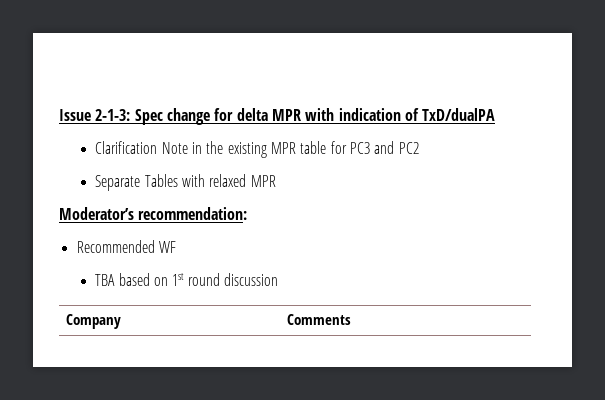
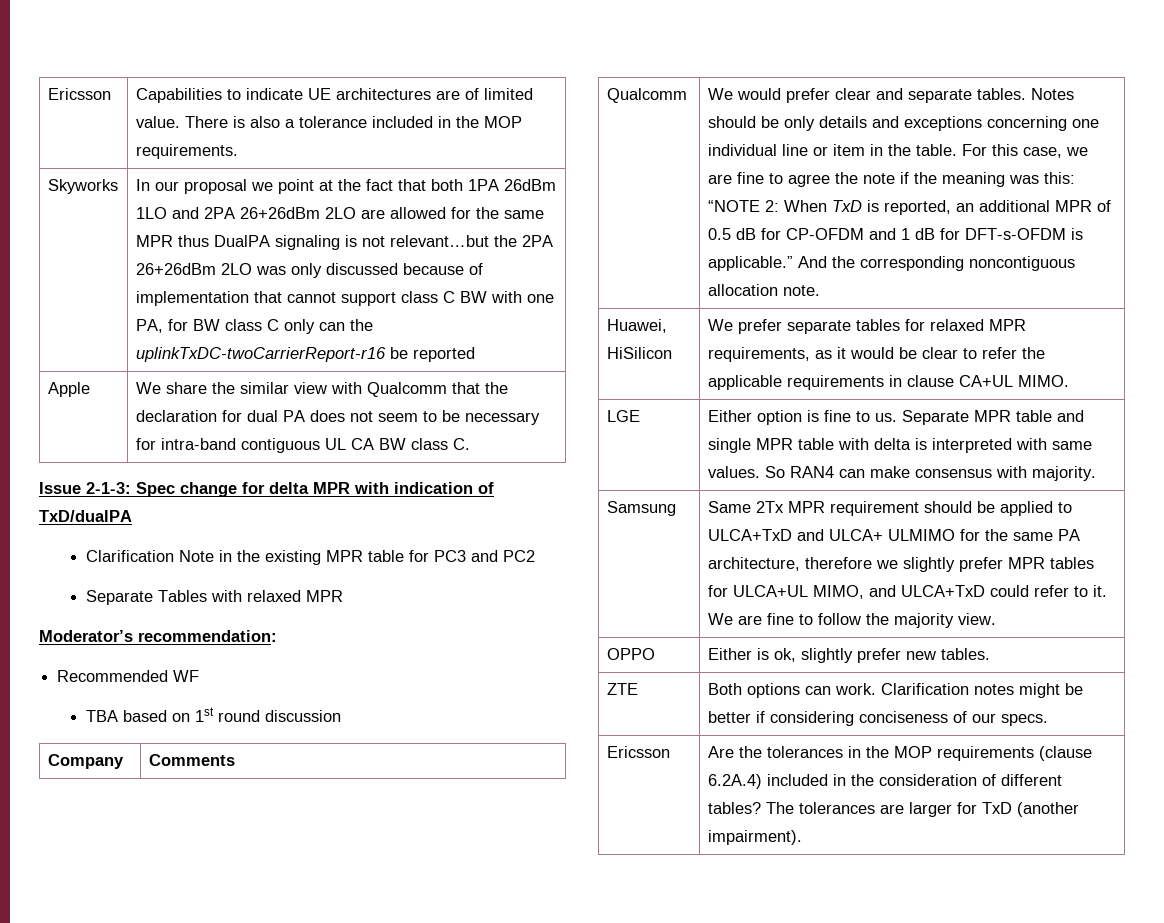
(59, 115) none -> [47,88,111,100] [135,88,533,103] [135,116,522,128] [135,144,238,159] [47,179,118,194] [135,179,556,194] [135,207,544,219] [135,235,553,250] [135,263,483,278] [135,291,554,306] [135,319,373,334] [135,347,475,362] [47,382,90,397] [135,382,508,397] [135,410,540,425] [135,438,470,453] Ericsson | Capabilities to indicate UE architectures are of limited value. There is also a tolerance included in the MOP requirements. // Skyworks | In our proposal we point at the fact that both 1PA 26dBm 1LO and 2PA 26+26dBm 2LO are allowed for the same MPR thus DualPA signaling is not relevant…but the 2PA 26+26dBm 2LO was only discussed because of implementation that cannot support class C BW with one PA, for BW class C only can the uplinkTxDC-twoCarrierReport-r16 be reported // Apple | We share the similar view with Qualcomm that the declaration for dual PA does not seem to be necessary for intra-band contiguous UL CA BW class C. //
(351, 319) none -> [606,88,687,103] [707,88,1074,103] [707,116,1099,131] [707,144,1088,158] [707,172,1075,187] [707,200,1111,215] [707,228,1083,240] [707,256,1075,271] [707,284,820,296] [606,319,667,333] [606,347,672,359] [707,319,1026,334] [707,347,1045,362] [707,375,1069,390] [606,410,640,422] [707,410,1084,425] [707,438,1092,453] [707,466,1096,481] [606,501,676,516] [707,501,1072,516] [707,529,1080,541] [707,557,1094,572] [707,585,1107,599] [707,613,996,628] [606,648,655,660] [707,648,990,663] [606,683,638,695] [707,683,1083,698] [707,711,1048,726] [606,746,670,758] [707,746,1092,761] [707,774,1062,789] [707,802,1079,817] [707,830,802,845] // Qualcomm | We would prefer clear and separate tables. Notes should be only details and exceptions concerning one individual line or item in the table. For this case, we are fine to agree the note if the meaning was this: “NOTE 2: When TxD is reported, an additional MPR of 0.5 dB for CP-OFDM and 1 dB for DFT-s-OFDM is applicable.” And the corresponding noncontiguous allocation note. // Huawei, HiSilicon | We prefer separate tables for relaxed MPR requirements, as it would be clear to refer the applicable requirements in clause CA+UL MIMO. // LGE | Either option is fine to us. Separate MPR table and single MPR table with delta is interpreted with same values. So RAN4 can make consensus with majority. // Samsung | Same 2Tx MPR requirement should be applied to ULCA+TxD and ULCA+ ULMIMO for the same PA architecture, therefore we slightly prefer MPR tables for ULCA+UL MIMO, and ULCA+TxD could refer to it. We are fine to follow the majority view. // OPPO | Either is ok, slightly prefer new tables. // ZTE | Both options can work. Clarification notes might be better if considering conciseness of our specs. // Ericsson | Are the tolerances in the MOP requirements (clause 6.2A.4) included in the consideration of different tables? The tolerances are larger for TxD (another impairment).

